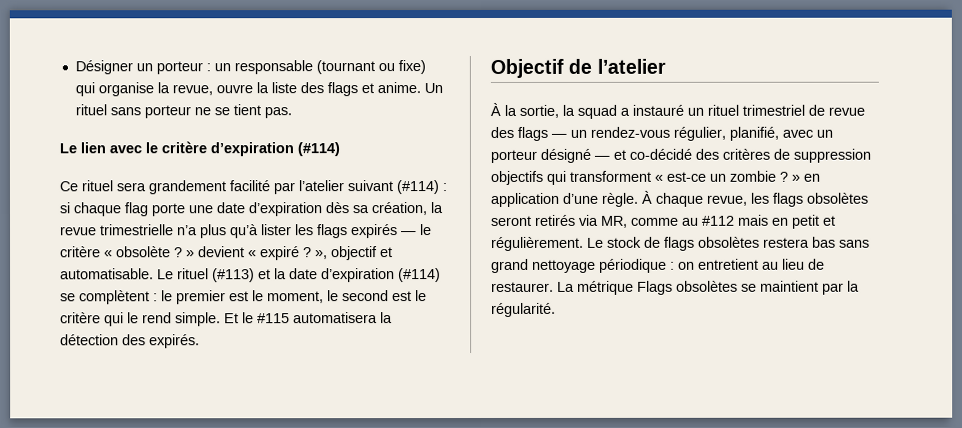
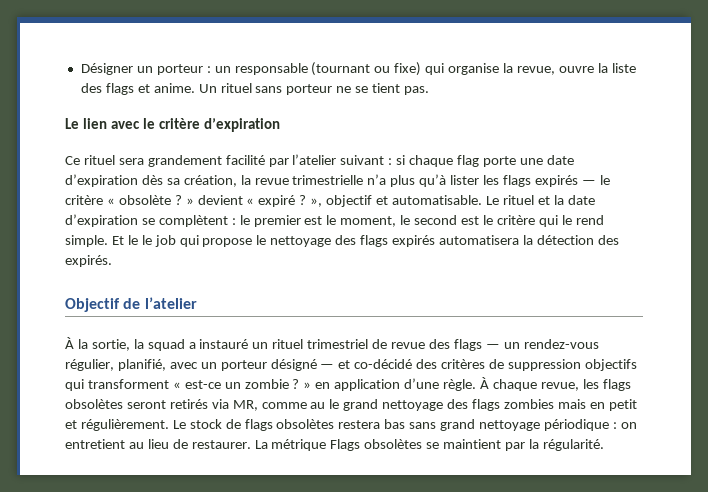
[297,142,340,157] (#114) -> (280, 125) none
[396,180,439,195] (#114) -> (385, 160) none
[212,268,255,283] (#113) -> (534, 200) none
[398,268,441,283] (#114) -> (138, 220) none
[257,313,290,324] #115 -> [141,235,436,247] le job qui propose le nettoyage des flags expirés
[702,215,735,226] #112 -> [329,399,554,411] le grand nettoyage des flags zombies

